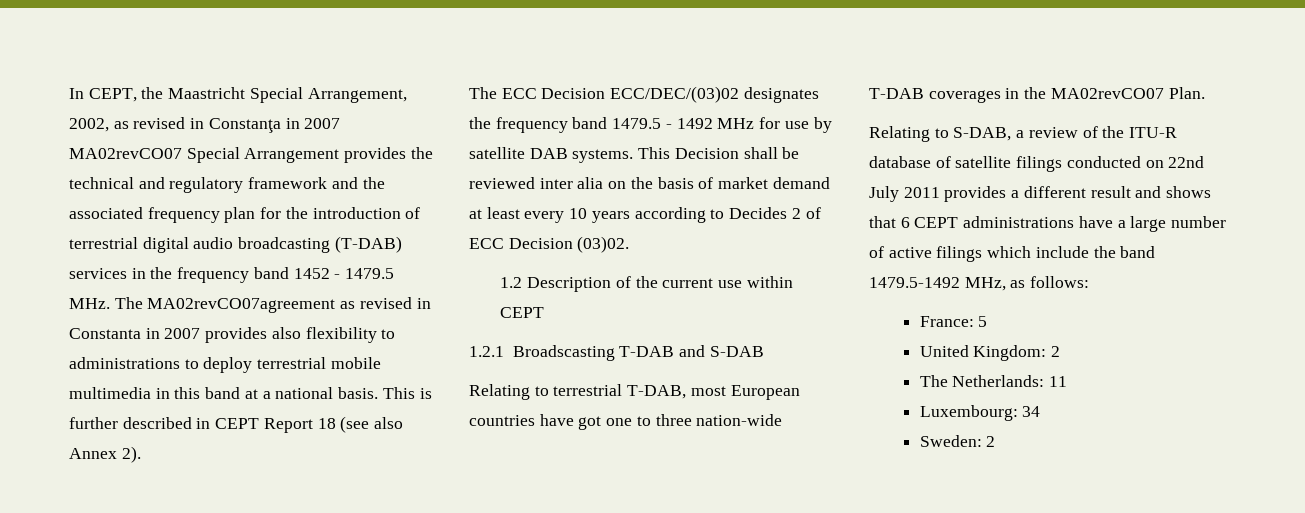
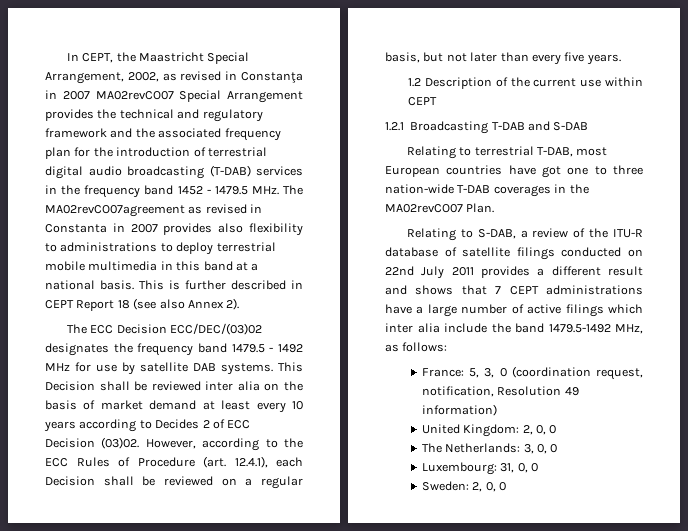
(630, 244) none -> [145,438,303,451] [45,456,303,468] [45,476,303,489] [385,52,621,65] However, according to the ECC Rules of Procedure (art. 12.4.1), each Decision shall be reviewed on a regular basis, but not later than every five years.
[512,345,615,361] Broadscasting -> [410,121,489,134] Broadcasting
[900,217,910,228] 6 -> [495,286,502,294] 7
(1032, 252) none -> [385,323,440,333] inter alia
[978,316,988,327] 5 -> [469,366,643,380] [421,386,579,397] [421,404,497,416] 5, 3, 0 (coordination request, notification, Resolution 49 information)
[1051,346,1061,357] 2 -> [522,425,557,435] 2, 0, 0
[1049,376,1068,387] [919,405,1041,421] [919,435,996,447] 11 // Luxembourg: 34 // Sweden: 2 -> [523,444,558,454] [421,462,539,475] [421,481,507,492] 3, 0, 0 // Luxembourg: 31, 0, 0 // Sweden: 2, 0, 0

